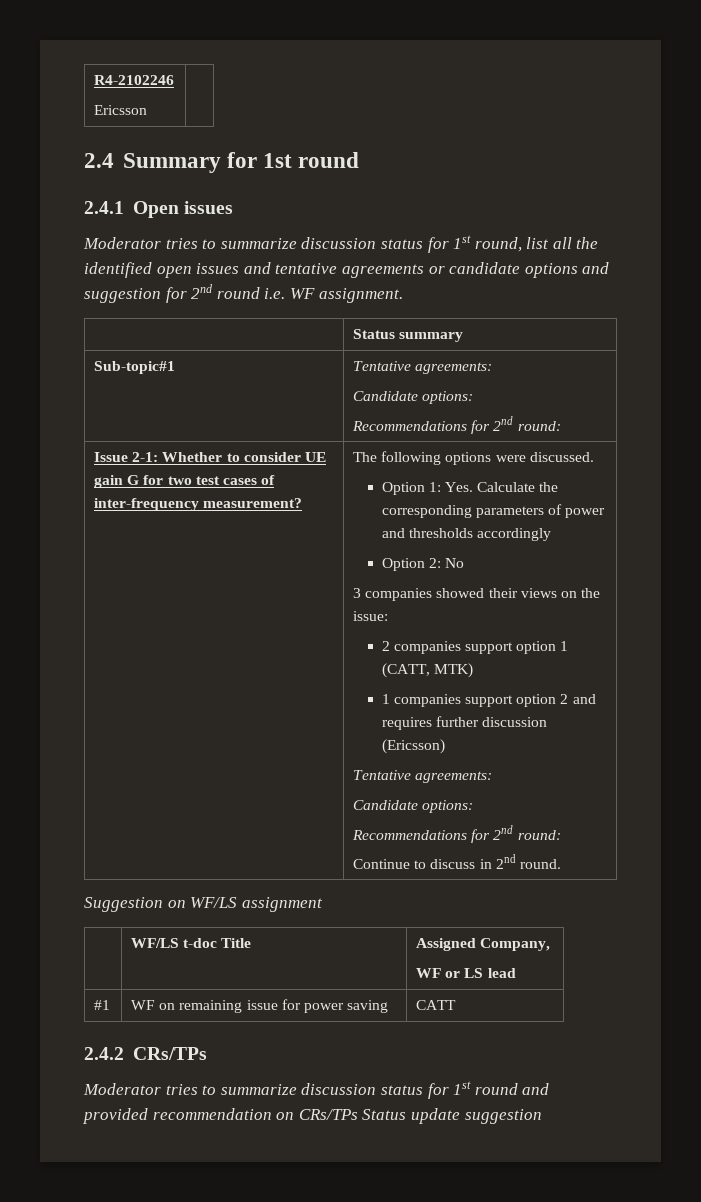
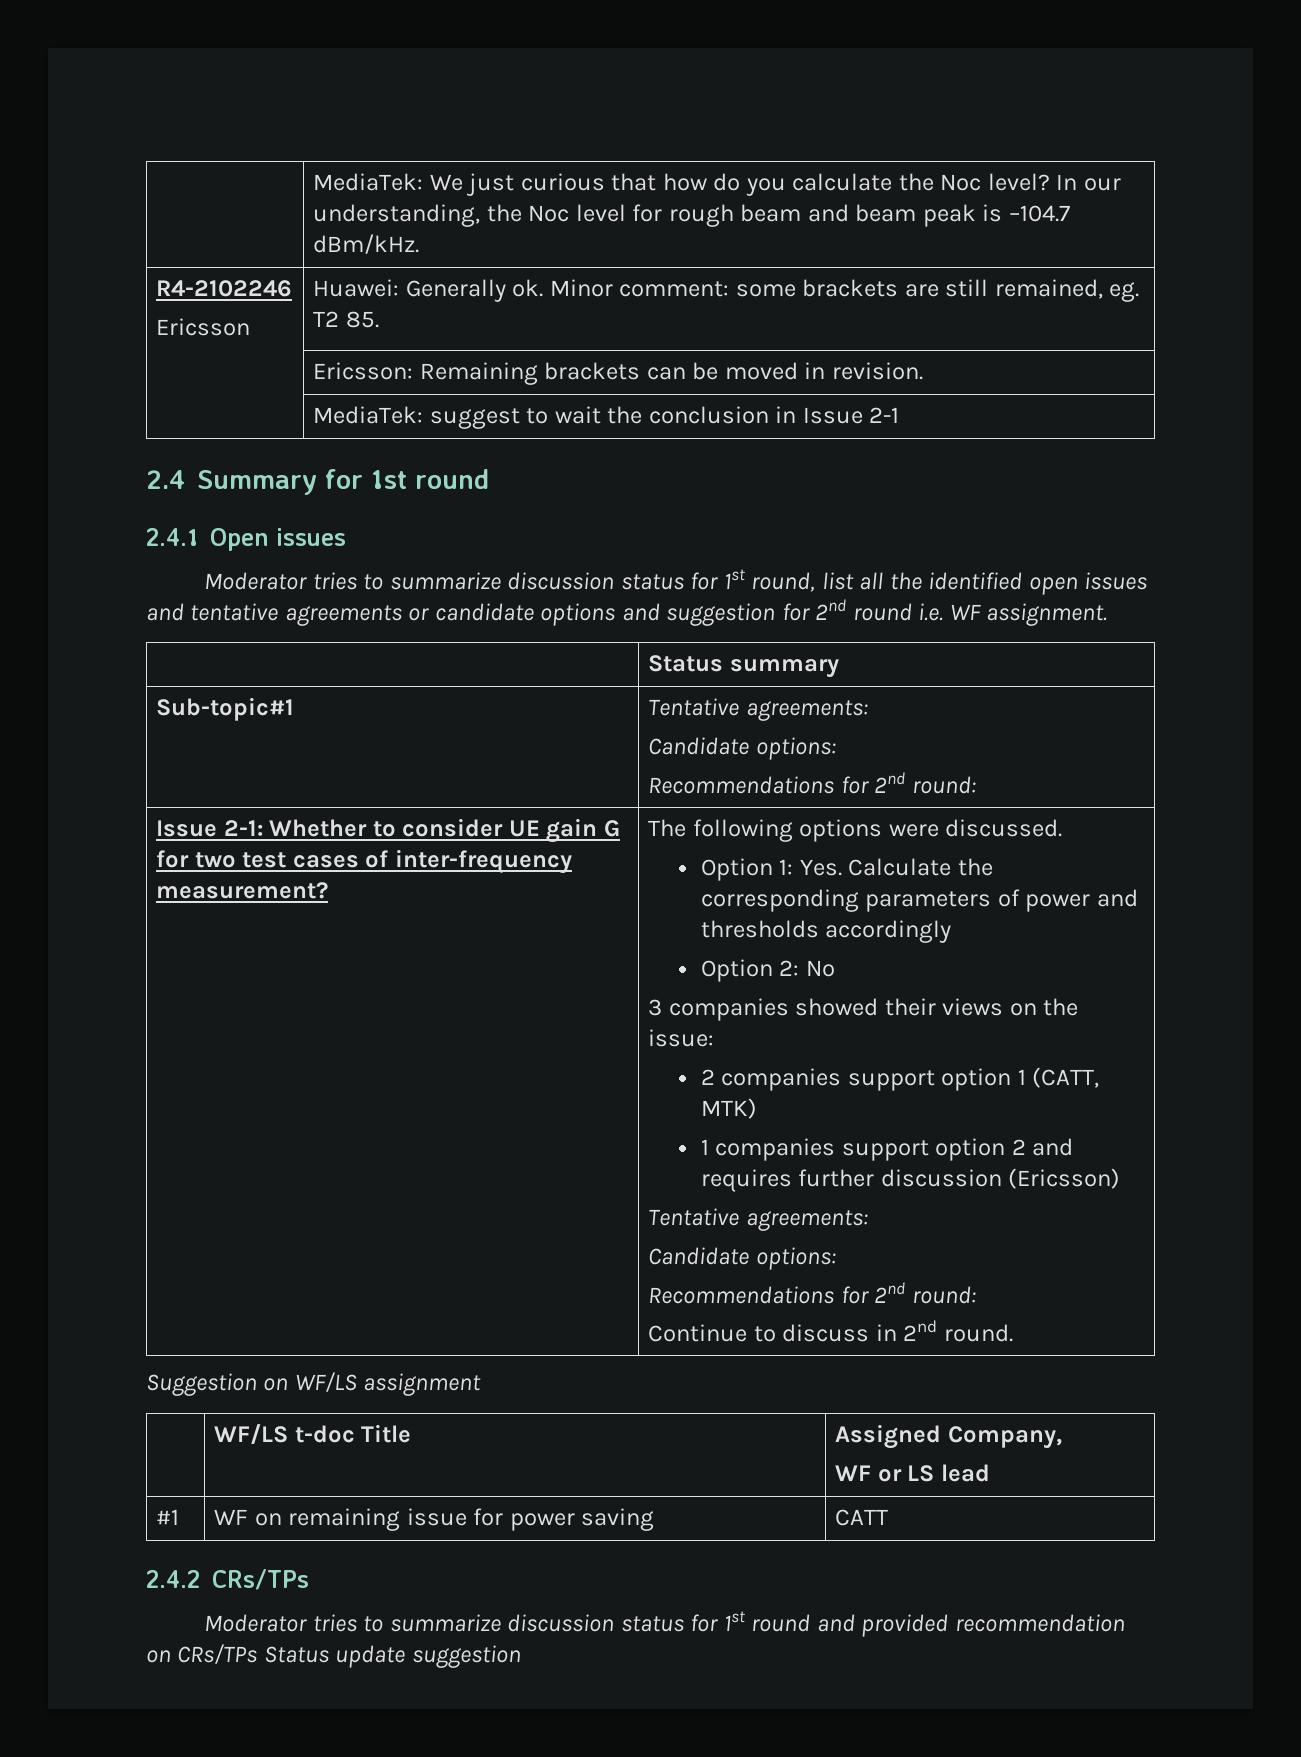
[94,75,175,85] [94,105,148,115] R4-2102246 // Ericsson | -> [313,173,1121,196] [313,204,1070,227] [313,234,420,254] [156,280,293,297] [156,318,251,336] [313,279,1140,302] [313,311,379,328] [313,362,923,385] [313,406,900,429] | MediaTek: We just curious that how do you calculate the Noc level? In our understanding, the Noc level for rough beam and beam peak is –104.7 dBm/kHz. // R4-2102246 // Ericsson | Huawei: Generally ok. Minor comment: some brackets are still remained, eg. T2 85. // | Ericsson: Remaining brackets can be moved in revision. // | MediaTek: suggest to wait the conclusion in Issue 2-1

